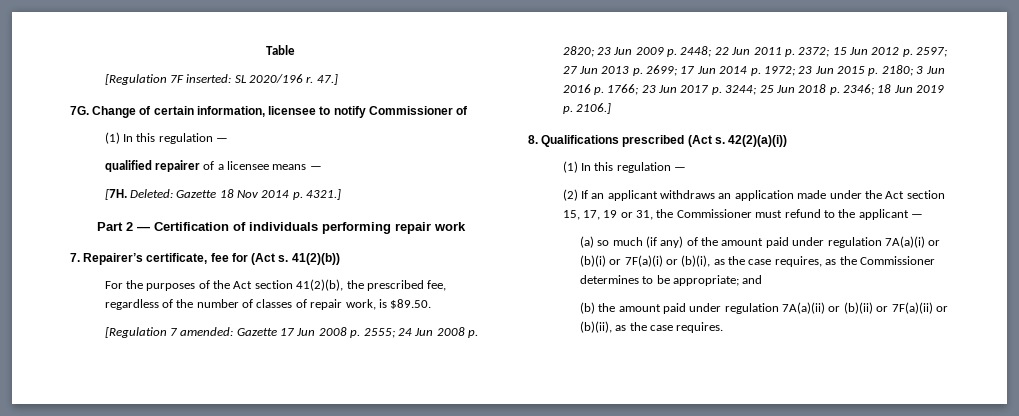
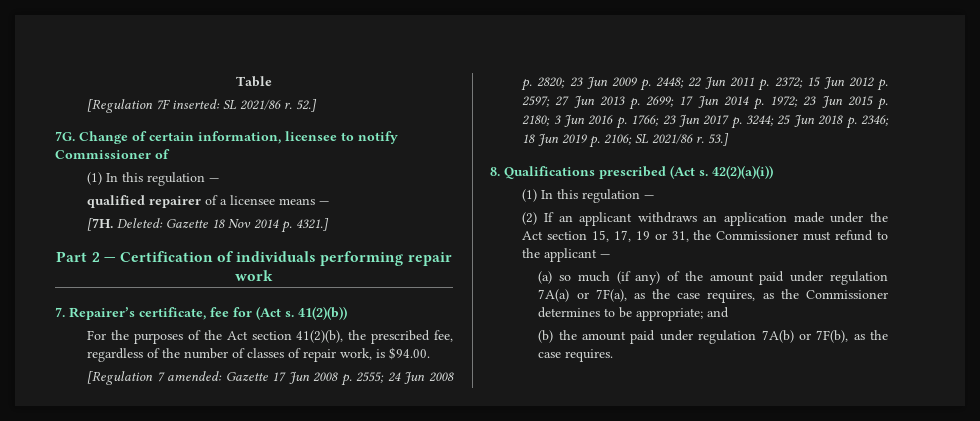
[249,74,338,85] 2020/196 r. 47.] -> [240,99,318,112] 2021/86 r. 52.]
[390,299,432,309] $89.50. -> [389,347,431,360] $94.00.
[575,103,611,114] 2106.] -> [604,133,730,146] 2106; SL 2021/86 r. 53.]
[884,236,941,248] [579,255,711,267] 7A(a)(i) or (b)(i) or 7F(a)(i) or (b)(i), -> [538,289,627,302] 7A(a) or 7F(a),
[782,302,948,314] [579,321,612,333] 7A(a)(ii) or (b)(ii) or 7F(a)(ii) or (b)(ii), -> [761,330,849,343] 7A(b) or 7F(b),

